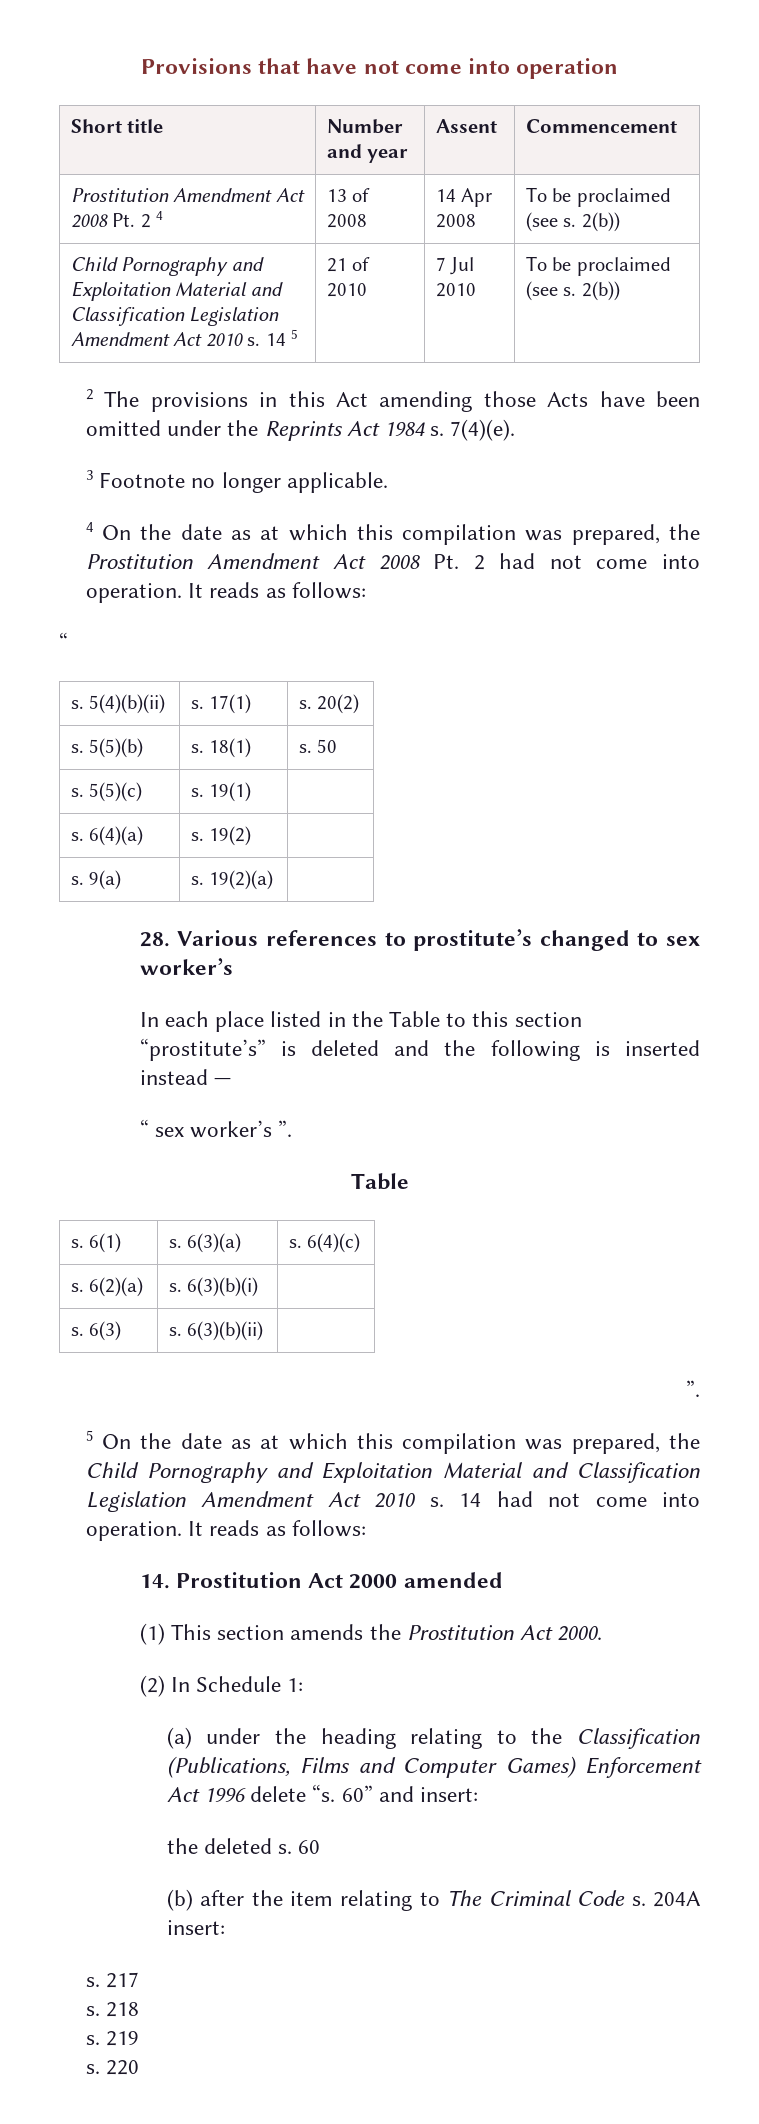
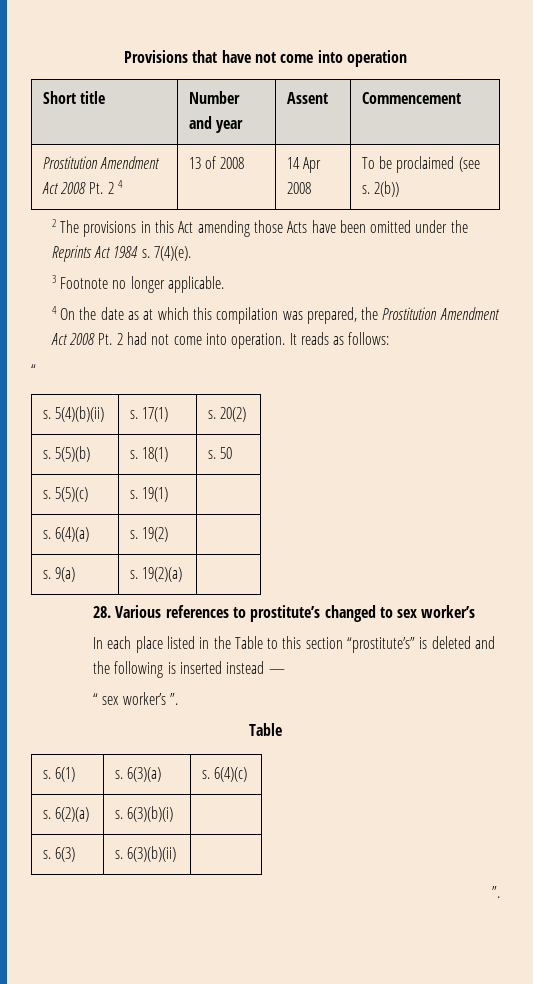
[70,257,264,276] [70,281,283,301] [70,307,280,326] [70,329,299,347] [326,257,371,272] [326,283,367,297] [435,257,475,275] [435,283,476,297] [525,256,671,276] [525,281,620,301] // Child Pornography and Exploitation Material and Classification Legislation Amendment Act 2010 s. 14 5 | 21 of 2010 | 7 Jul 2010 | To be proclaimed (see s. 2(b)) -> (400, 189) none
[85,1430,700,1454] [85,1462,700,1483] [85,1491,700,1512] [85,1520,366,1541] [139,1572,503,1589] [139,1623,603,1645] [139,1675,304,1697] [166,1727,700,1749] [166,1756,702,1778] [166,1784,478,1802] [166,1838,321,1854] [166,1889,701,1911] [166,1920,225,1935] [85,1972,140,1988] [85,2002,140,2017] [85,2031,140,2046] [85,2060,140,2075] // 5 On the date as at which this compilation was prepared, the Child Pornography and Exploitation Material and Classification Legislation Amendment Act 2010 s. 14 had not come into operation. It reads as follows: // 14. Prostitution Act 2000 amended // (1) This section amends the Prostitution Act 2000. // (2) In Schedule 1: // (a) under the heading relating to the Classification (Publications, Films and Computer Games) Enforcement Act 1996 delete “s. 60” and insert: // the deleted s. 60 // (b) after the item relating to The Criminal Code s. 204A insert: // s. 217 // s. 218 // s. 219 // s. 220 -> (500, 892) none

